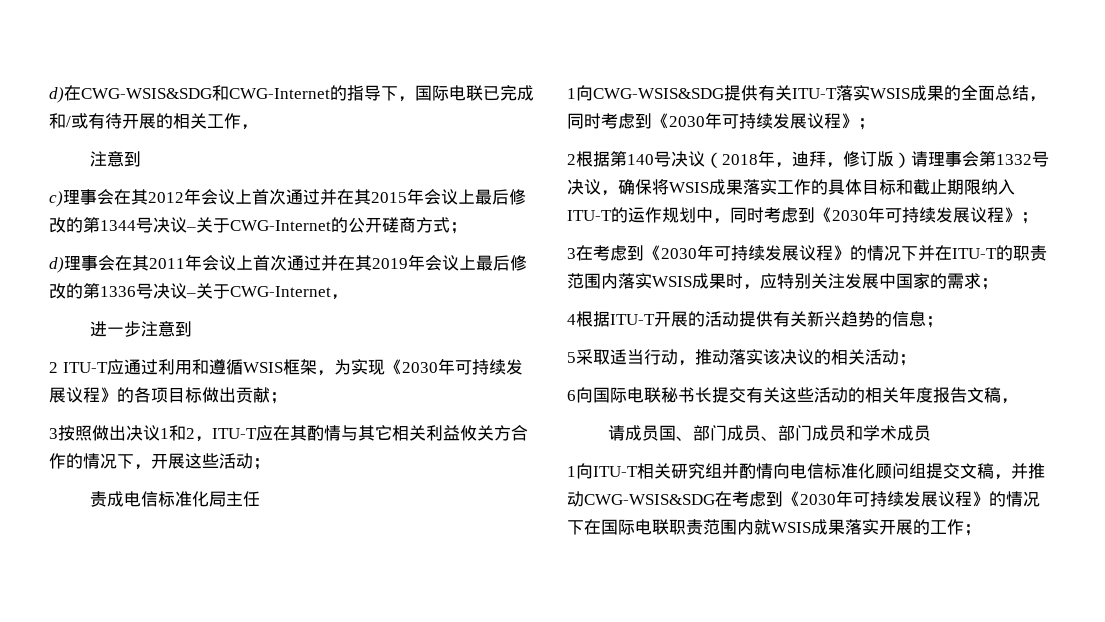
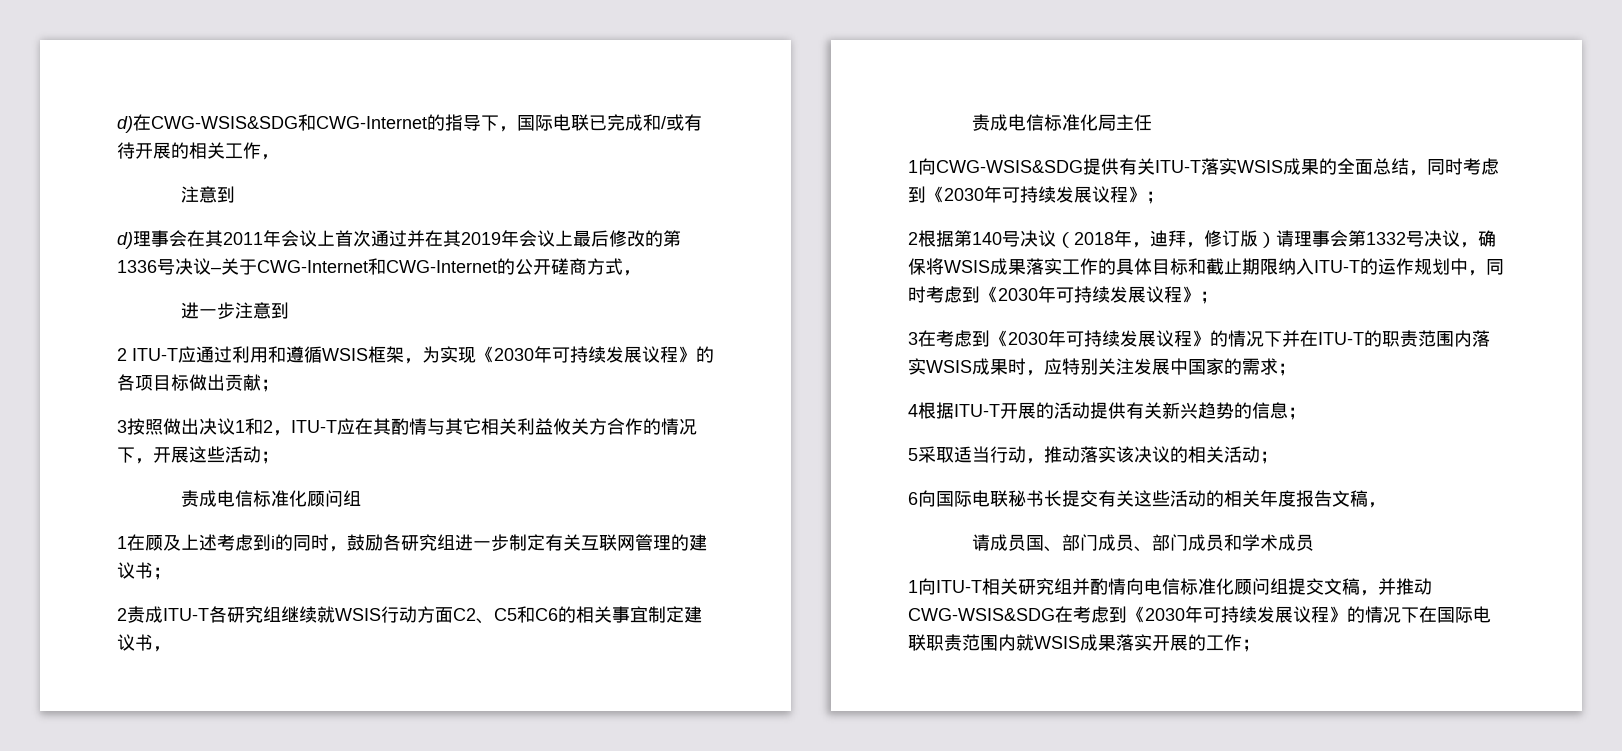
[49,188,526,207] [49,217,467,234] // c)理事会在其2012年会议上首次通过并在其2015年会议上最后修改的第1344号决议–关于CWG-Internet的公开磋商方式； -> (236, 194) none
(331, 291) none -> [368,258,623,275] 和CWG-Internet的公开磋商方式
(270, 464) none -> [181,490,362,507] [117,534,707,552] [117,562,171,580] [117,606,702,624] [117,634,171,652] // 责成电信标准化顾问组 // 1在顾及上述考虑到i的同时，鼓励各研究组进一步制定有关互联网管理的建议书； // 2责成ITU-T各研究组继续就WSIS行动方面C2、C5和C6的相关事宜制定建议书，

